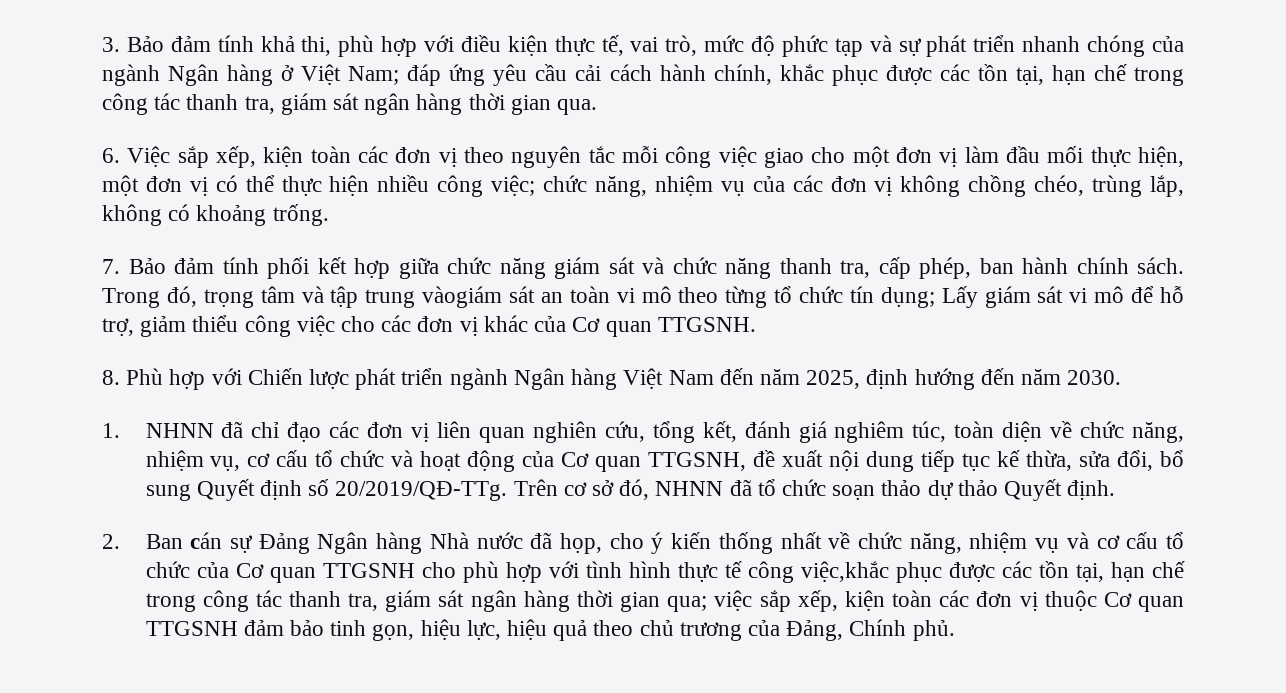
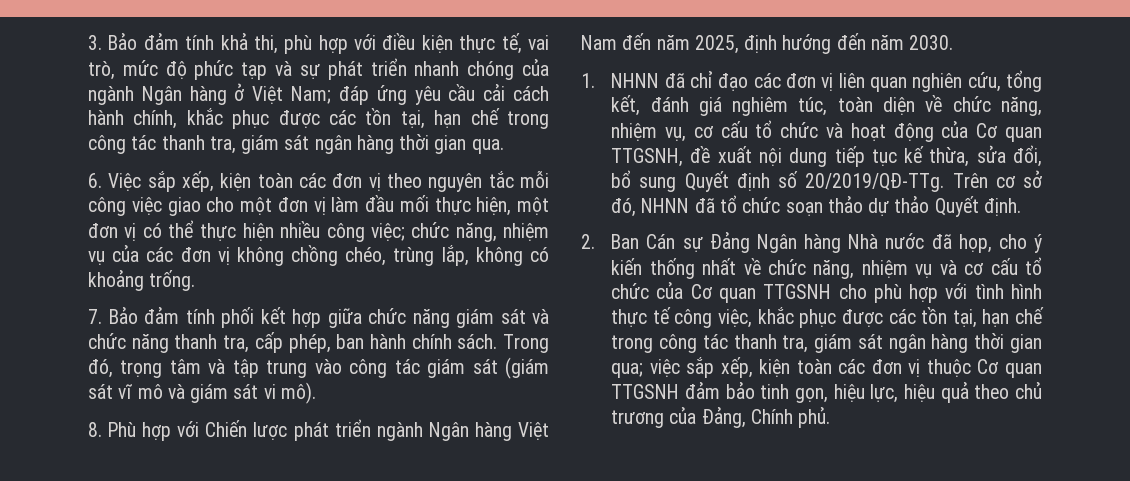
[422,286,1184,308] [102,315,756,337] vàogiám sát an toàn vi mô theo từng tổ chức tín dụng; Lấy giám sát vi mô để hỗ trợ, giảm thiểu công việc cho các đơn vị khác của Cơ quan TTGSNH. -> [314,357,549,379] [88,382,316,404] vào công tác giám sát (giám sát vĩ mô và giám sát vi mô).
[190,532,223,549] cán -> [646,234,676,249] Cán
[800,561,889,582] việc,khắc -> [718,307,794,328] việc, khắc

